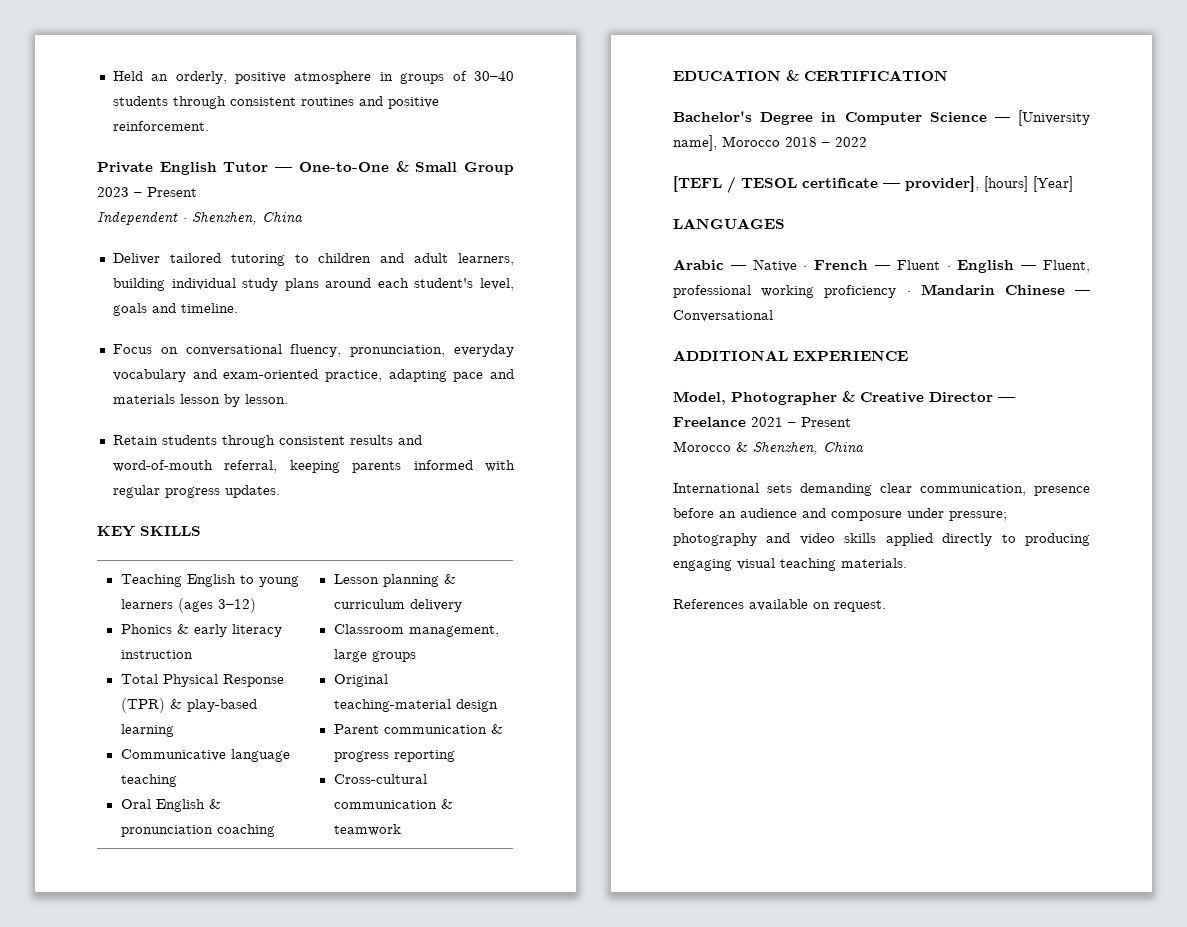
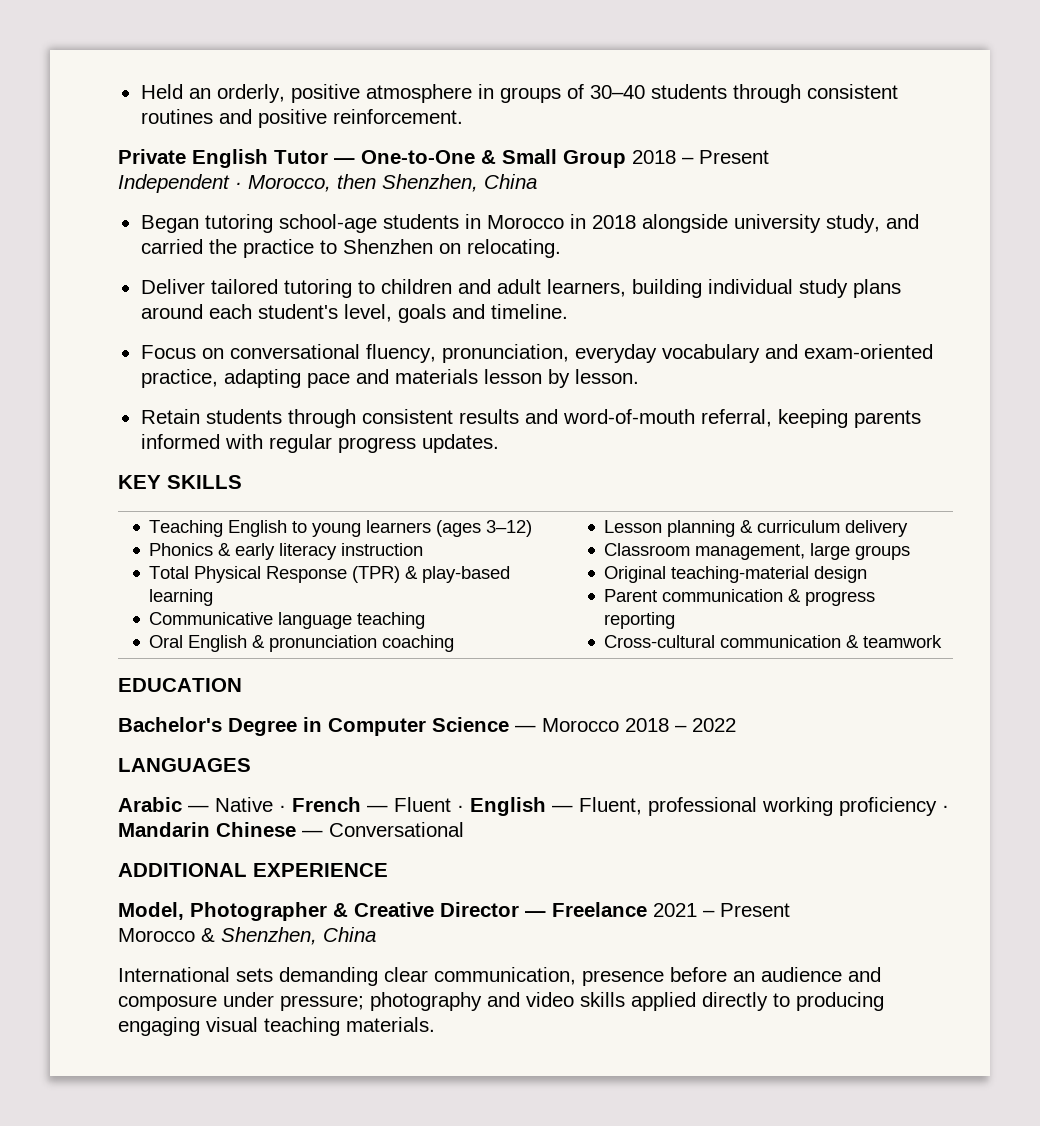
[97,187,129,197] 2023 -> [632,150,676,164] 2018
[192,211,303,225] Shenzhen, China -> [248,174,537,192] [140,214,919,233] [140,239,561,258] Morocco, then Shenzhen, China // Began tutoring school-age students in Morocco in 2018 alongside university study, and carried the practice to Shenzhen on relocating.
[786,70,948,81] & CERTIFICATION -> (242, 685) none
[1018,110,1090,126] [673,135,717,151] [University name], -> (536, 728) none
[673,176,1073,193] // [TEFL / TESOL certificate — provider], [hours] [Year] -> (736, 725) none
[673,599,886,612] // References available on request. -> (435, 1024) none

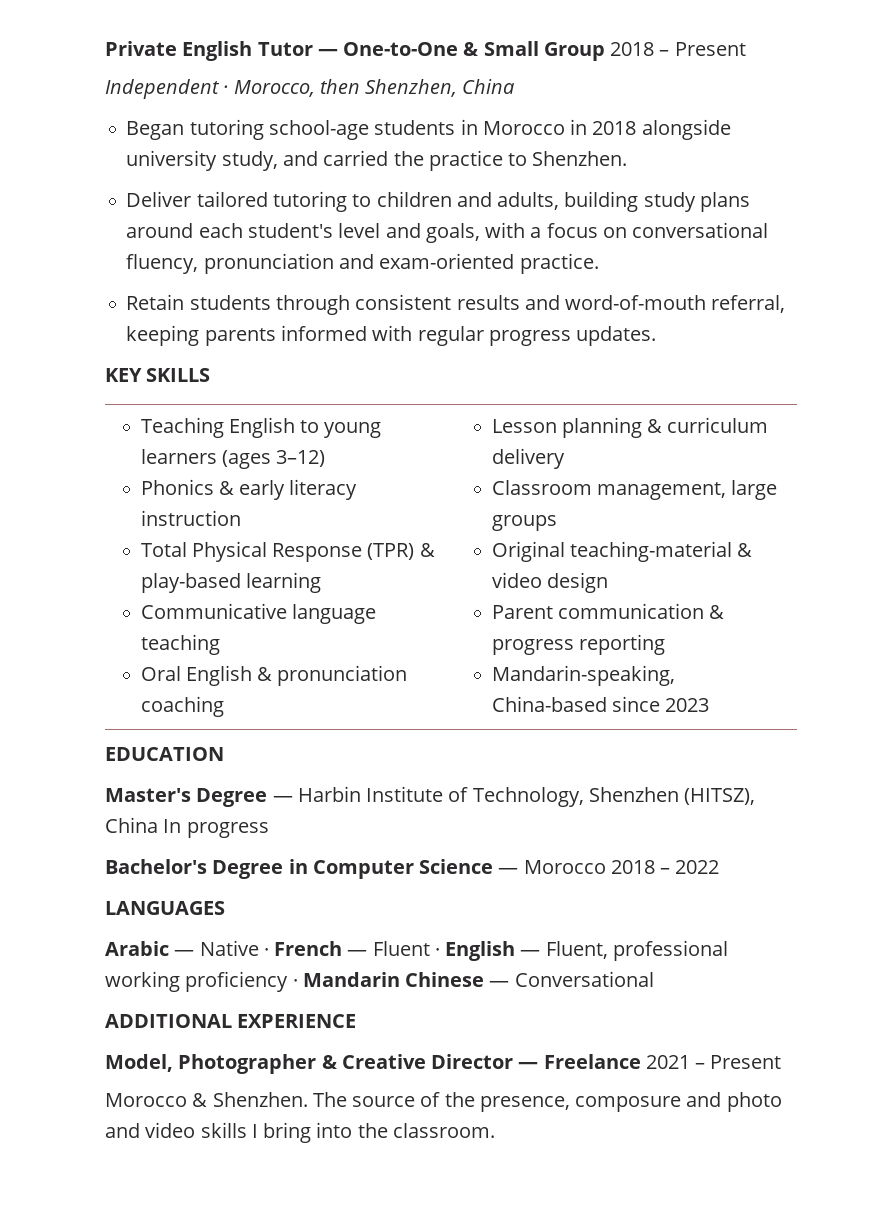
[140,84,898,103] [140,109,463,128] Held an orderly, positive atmosphere in groups of 30–40 students through consistent routines and positive reinforcement. // -> (105, 48) none
[342,239,561,258] Shenzhen on relocating. -> [532,151,628,166] Shenzhen.
[496,279,793,298] adult learners, building individual -> [497,191,639,212] adults, building
[343,304,568,323] [140,344,933,363] [140,369,639,388] level, goals and timeline. // Focus on conversational fluency, pronunciation, everyday vocabulary and exam-oriented practice, adapting pace and materials lesson by lesson. -> [338,222,769,243] [126,253,599,274] level and goals, with a focus on conversational fluency, pronunciation and exam-oriented practice.
(810, 574) none -> [737,543,753,557] [491,572,542,588] & video
[604,635,943,648] [118,678,242,692] Cross-cultural communication & teamwork // EDUCATION -> [491,665,675,686] [491,696,710,712] [105,747,224,761] [105,786,756,807] [105,817,269,838] Mandarin-speaking, China-based since 2023 // EDUCATION // Master's Degree — Harbin Institute of Technology, Shenzhen (HITSZ), China In progress
[221,927,376,945] [118,967,881,986] [118,992,884,1011] [118,1017,435,1036] Shenzhen, China // International sets demanding clear communication, presence before an audience and composure under pressure; photography and video skills applied directly to producing engaging visual teaching materials. -> [212,1092,782,1112] [105,1122,495,1143] Shenzhen. The source of the presence, composure and photo and video skills I bring into the classroom.

